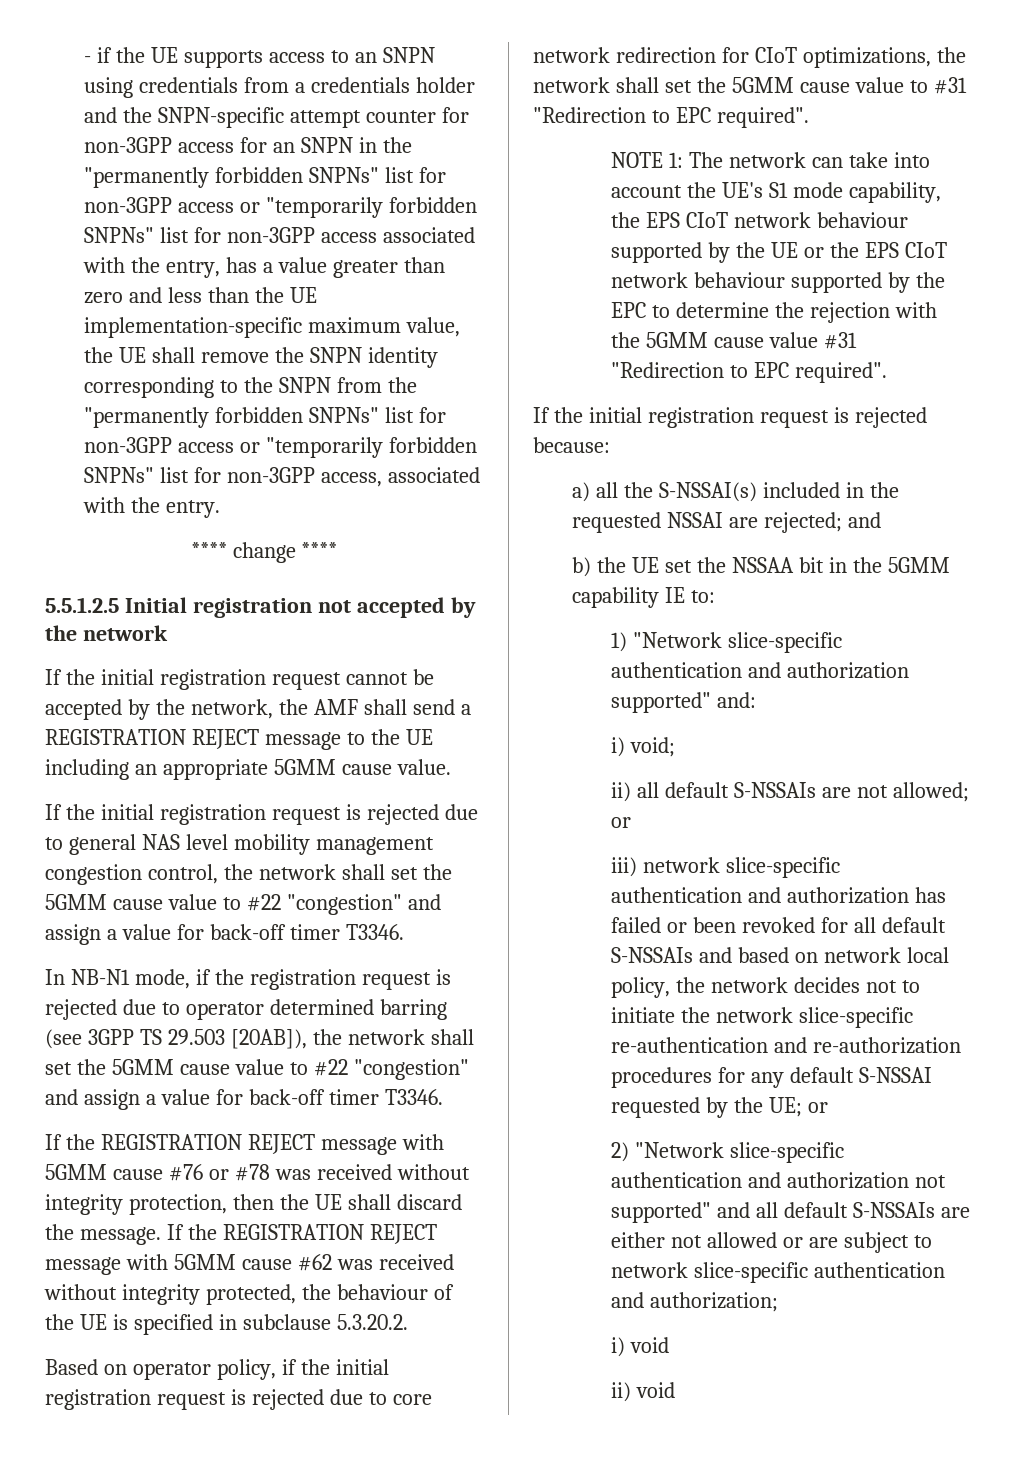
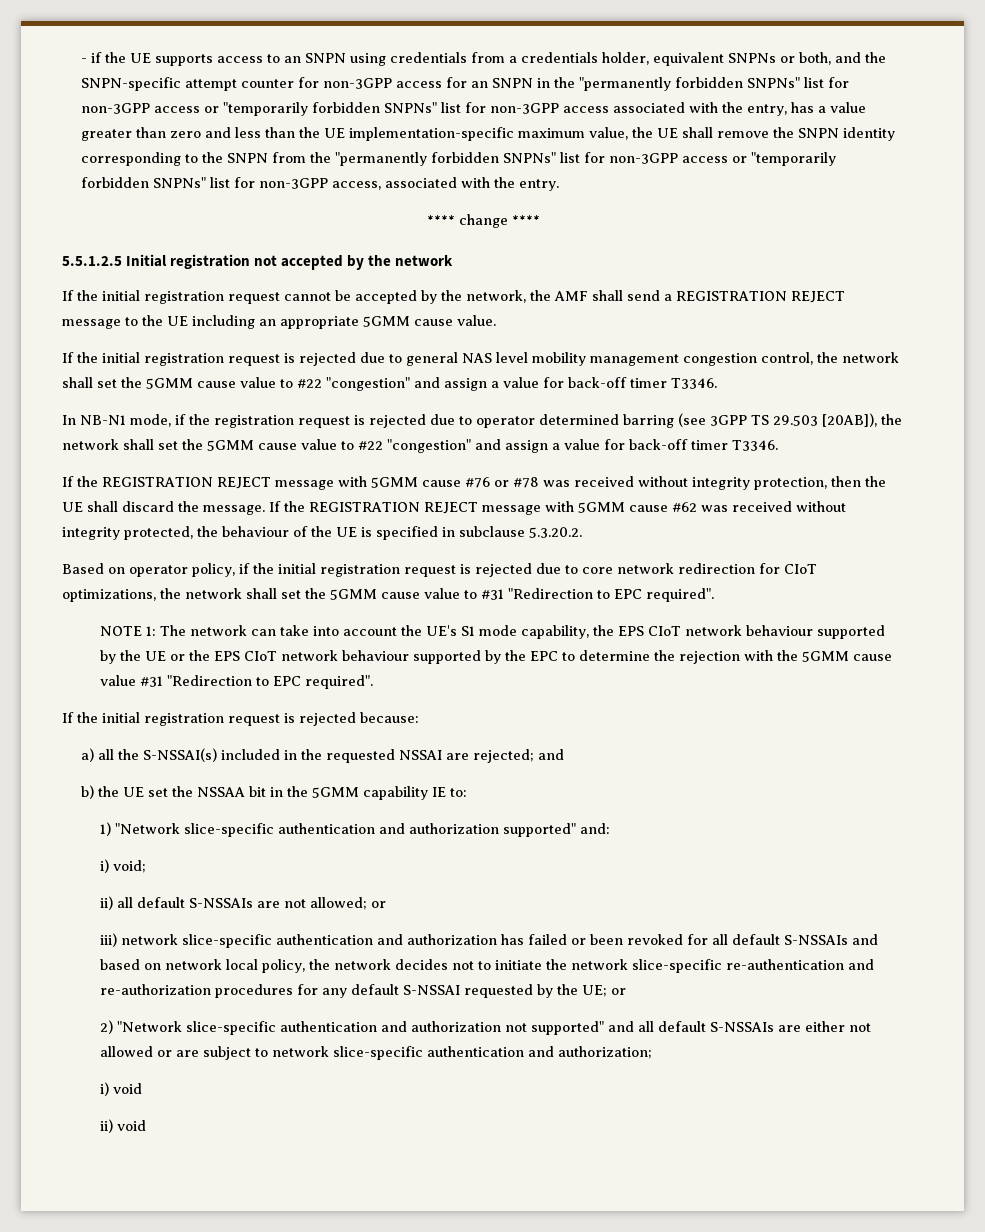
[415,77,475,93] holder -> [602,52,832,66] holder, equivalent SNPNs or both,

